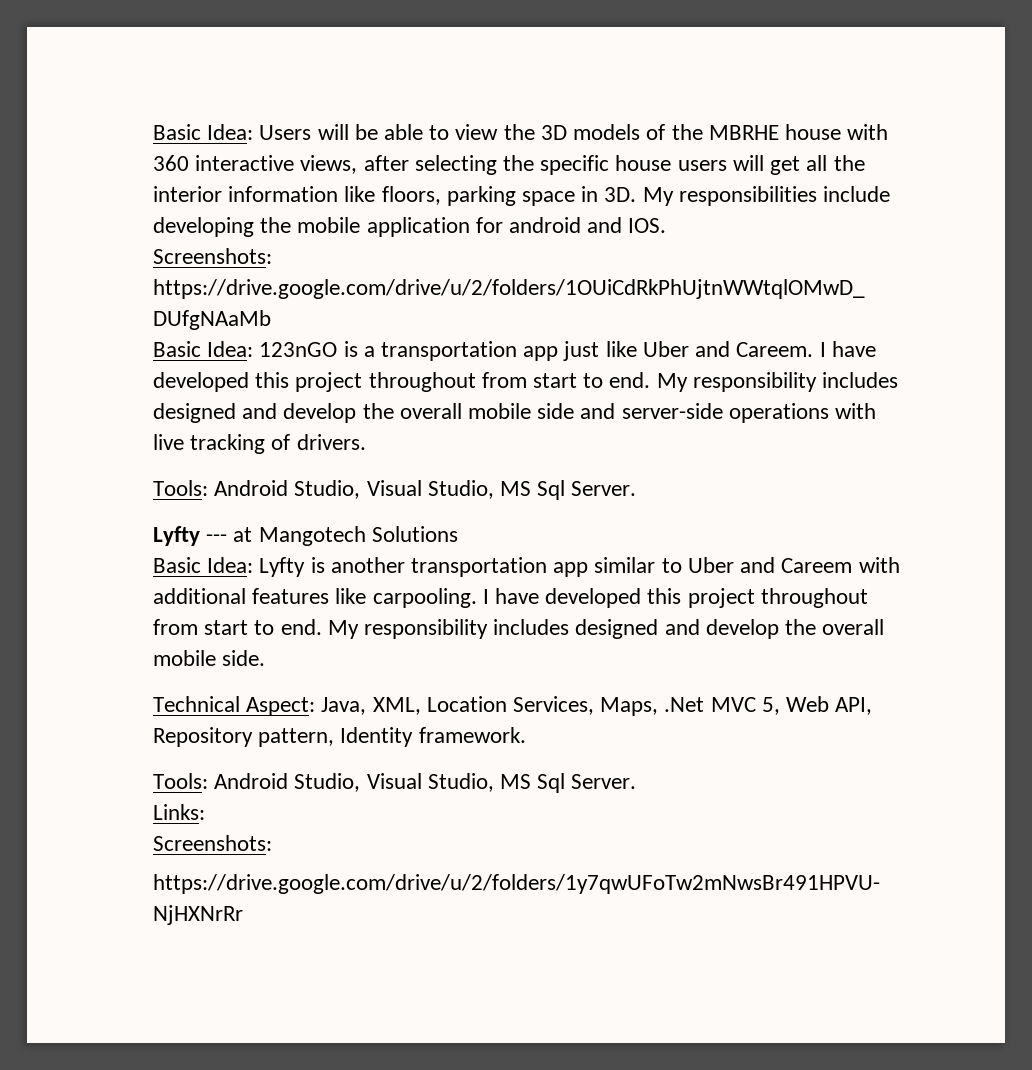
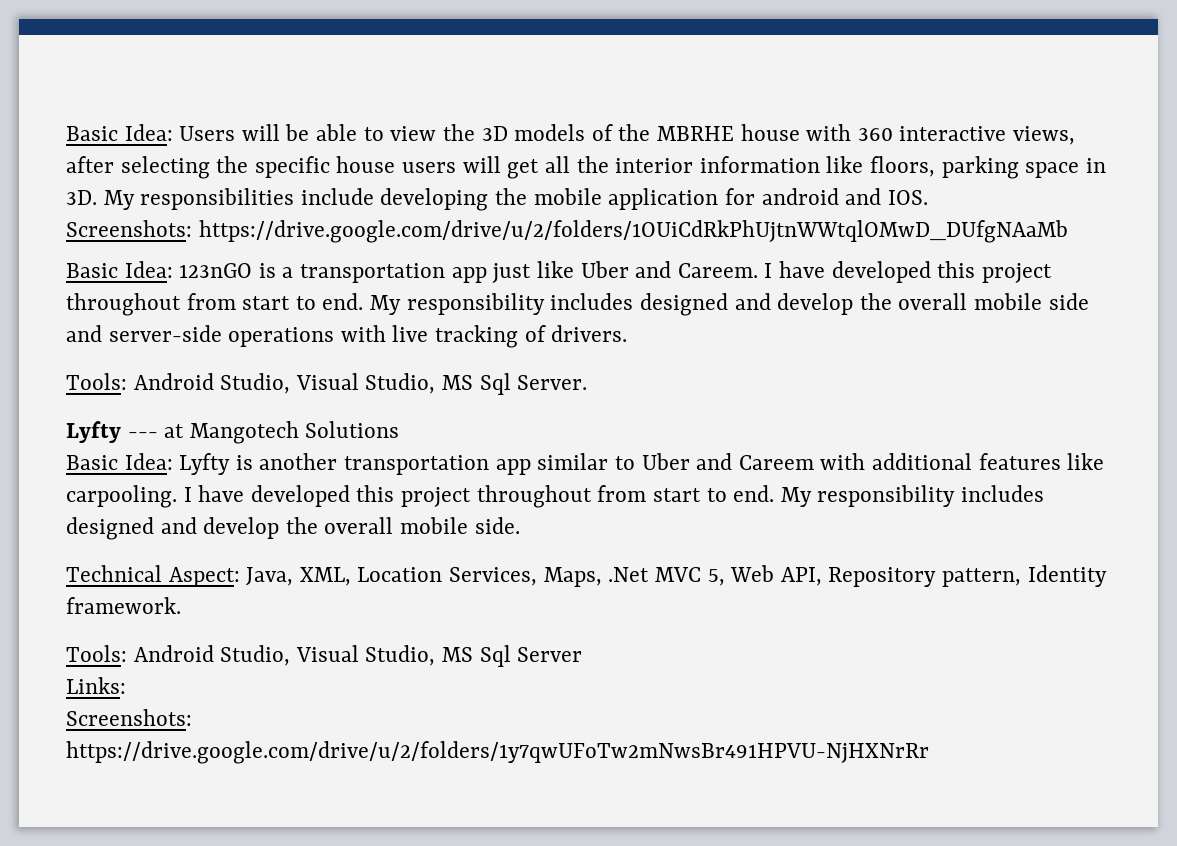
[571,774,637,789] Server. -> [517,647,583,662] Server

